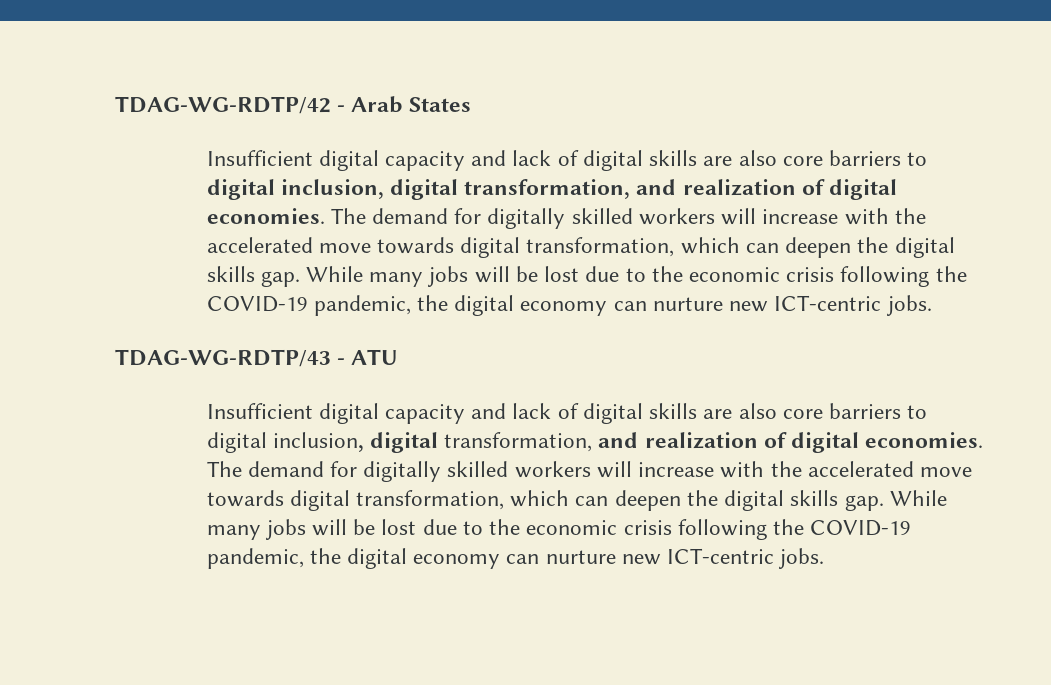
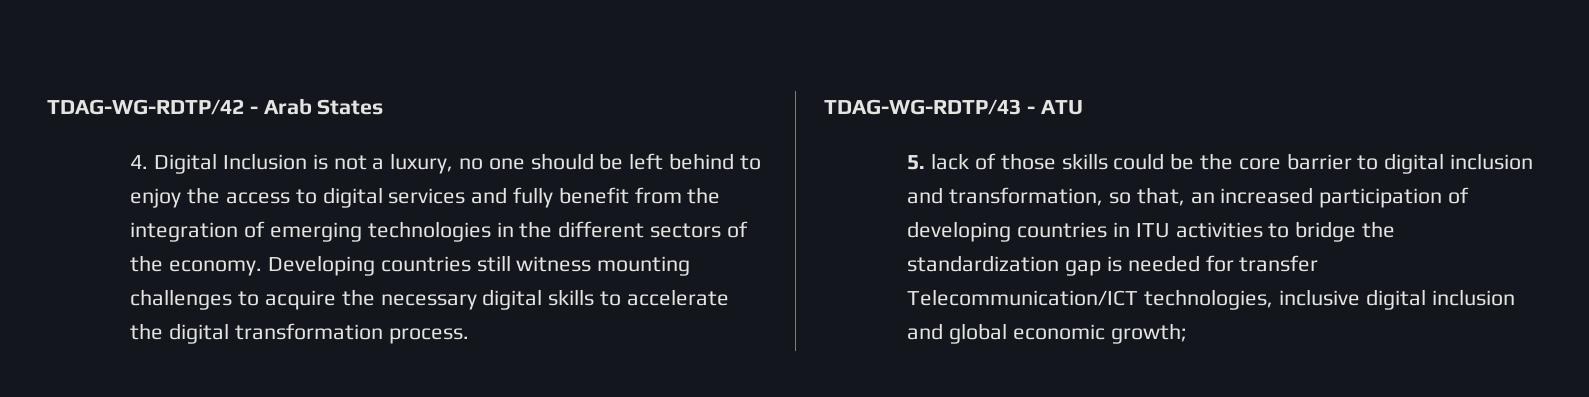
[206,150,928,171] [206,179,898,200] [206,208,926,229] [206,237,955,258] [206,266,967,287] [206,295,932,316] [115,349,399,367] [206,403,928,424] [206,432,984,453] [206,461,972,482] [206,490,947,511] [206,519,912,540] [206,548,825,569] Insufficient digital capacity and lack of digital skills are also core barriers to digital inclusion, digital transformation, and realization of digital economies. The demand for digitally skilled workers will increase with the accelerated move towards digital transformation, which can deepen the digital skills gap. While many jobs will be lost due to the economic crisis following the COVID-19 pandemic, the digital economy can nurture new ICT-centric jobs. // TDAG-WG-RDTP/43 - ATU // Insufficient digital capacity and lack of digital skills are also core barriers to digital inclusion, digital transformation, and realization of digital economies. The demand for digitally skilled workers will increase with the accelerated move towards digital transformation, which can deepen the digital skills gap. While many jobs will be lost due to the economic crisis following the COVID-19 pandemic, the digital economy can nurture new ICT-centric jobs. -> [130,153,761,174] [130,187,721,208] [130,221,748,242] [130,255,691,276] [130,289,729,310] [130,323,469,344] [824,99,1083,115] [907,153,1534,174] [907,187,1469,208] [907,221,1395,242] [907,255,1319,276] [907,289,1515,310] [907,323,1187,344] 4. Digital Inclusion is not a luxury, no one should be left behind to enjoy the access to digital services and fully benefit from the integration of emerging technologies in the different sectors of the economy. Developing countries still witness mounting challenges to acquire the necessary digital skills to accelerate the digital transformation process. // TDAG-WG-RDTP/43 - ATU // 5. lack of those skills could be the core barrier to digital inclusion and transformation, so that, an increased participation of developing countries in ITU activities to bridge the standardization gap is needed for transfer Telecommunication/ICT technologies, inclusive digital inclusion and global economic growth;

